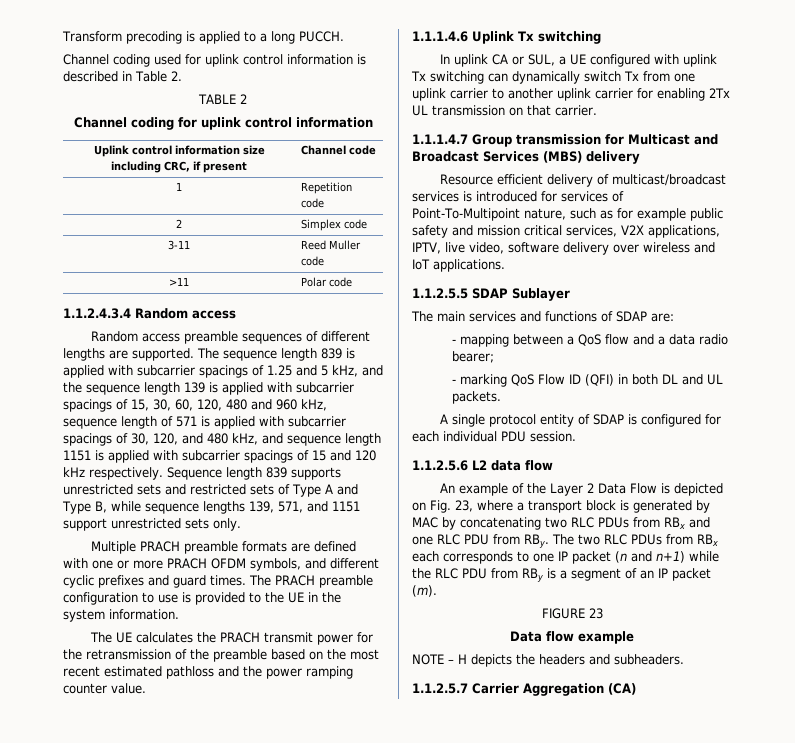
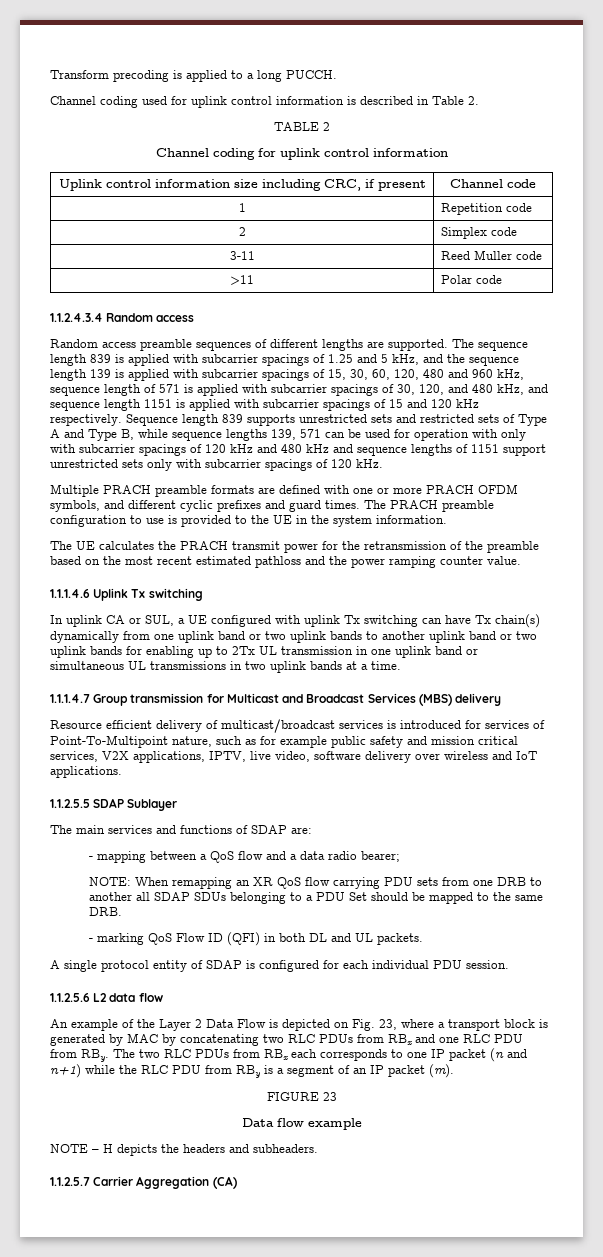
[277,501,360,513] [63,518,241,531] 571, and 1151 support unrestricted sets only. -> [300,429,526,441] [50,444,546,456] [50,459,383,471] 571 can be used for operation with only with subcarrier spacings of 120 kHz and 480 kHz and sequence lengths of 1151 support unrestricted sets only with subcarrier spacings of 120 kHz.
[512,71,695,84] [412,88,730,101] [412,105,597,116] dynamically switch Tx from one uplink carrier to another uplink carrier for enabling 2Tx UL transmission on that carrier. -> [445,614,540,628] [50,631,537,643] [50,646,478,658] [50,661,401,673] have Tx chain(s) dynamically from one uplink band or two uplink bands to another uplink band or two uplink bands for enabling up to 2Tx UL transmission in one uplink band or simultaneous UL transmissions in two uplink bands at a time.
(495, 357) none -> [89,877,543,889] [89,892,544,904] [89,907,123,916] // NOTE: When remapping an XR QoS flow carrying PDU sets from one DRB to another all SDAP SDUs belonging to a PDU Set should be mapped to the same DRB.

